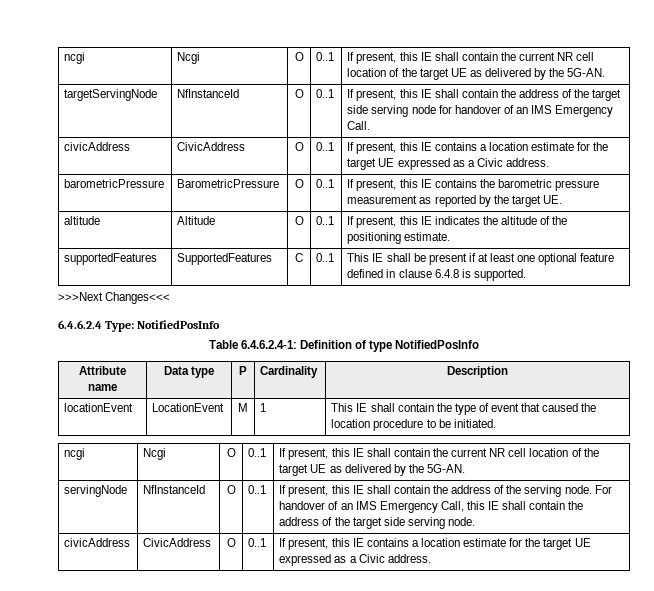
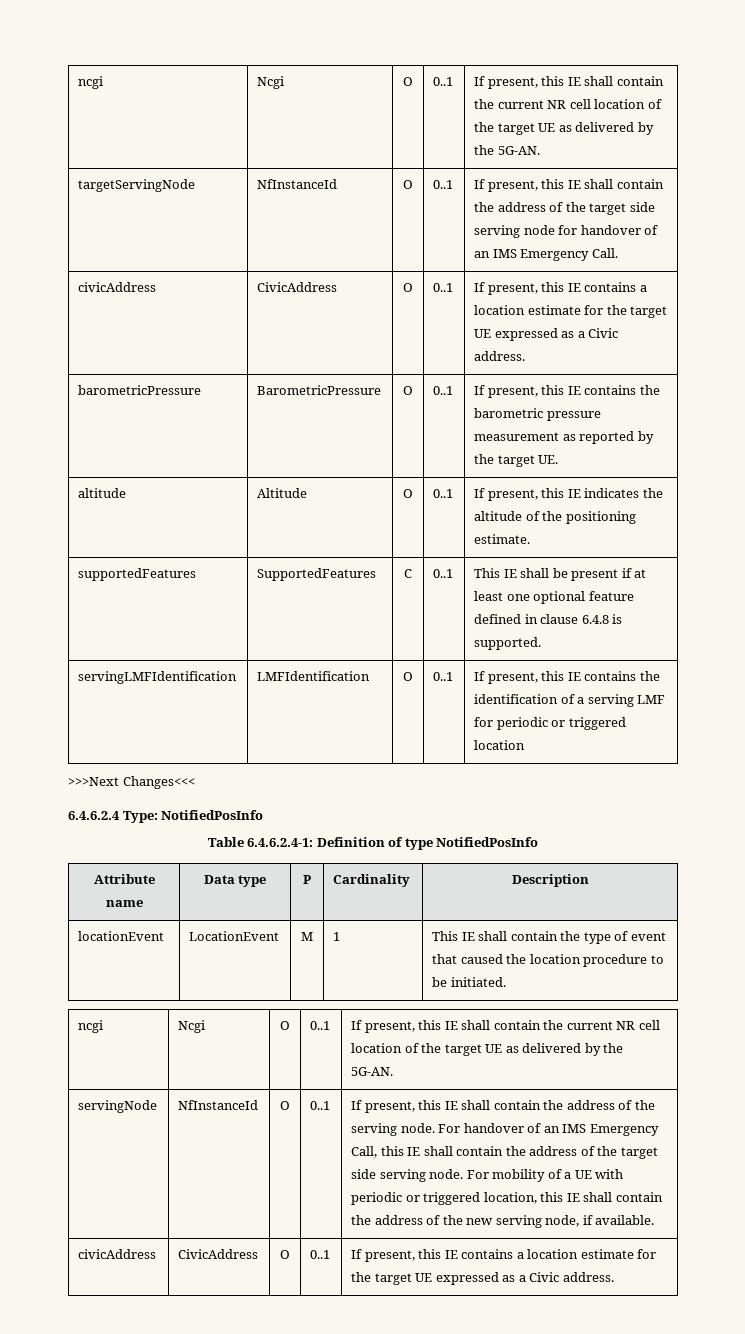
(526, 275) none -> [78,671,238,684] [257,671,371,681] [403,672,413,681] [433,672,454,681] [474,671,660,684] [474,694,666,707] [474,717,626,730] [474,740,526,750] // servingLMFIdentification | LMFIdentification | O | 0..1 | If present, this IE contains the identification of a serving LMF for periodic or triggered location
(475, 521) none -> [466,1169,624,1182] [351,1192,663,1205] [351,1215,655,1228] For mobility of a UE with periodic or triggered location, this IE shall contain the address of the new serving node, if available.

